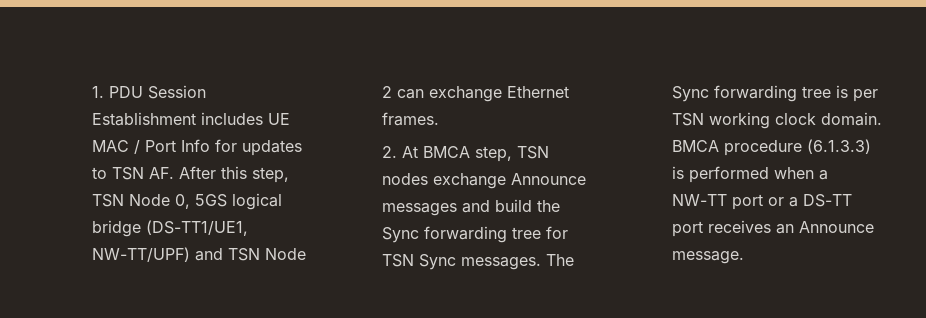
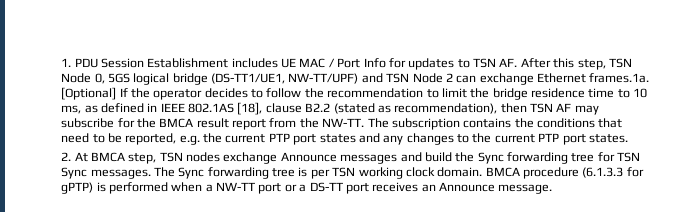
[382,112,440,126] frames. -> [589,73,650,83] [61,87,648,100] [61,102,599,115] [61,118,623,130] [61,133,628,145] frames.1a. [Optional] If the operator decides to follow the recommendation to limit the bridge residence time to 10 ms, as defined in IEEE 802.1AS [18], clause B2.2 (stated as recommendation), then TSN AF may subscribe for the BMCA result report from the NW-TT. The subscription contains the conditions that need to be reported, e.g. the current PTP port states and any changes to the current PTP port states.
[807,139,872,154] (6.1.3.3) -> [582,167,644,178] [61,182,94,194] (6.1.3.3 for gPTP)

